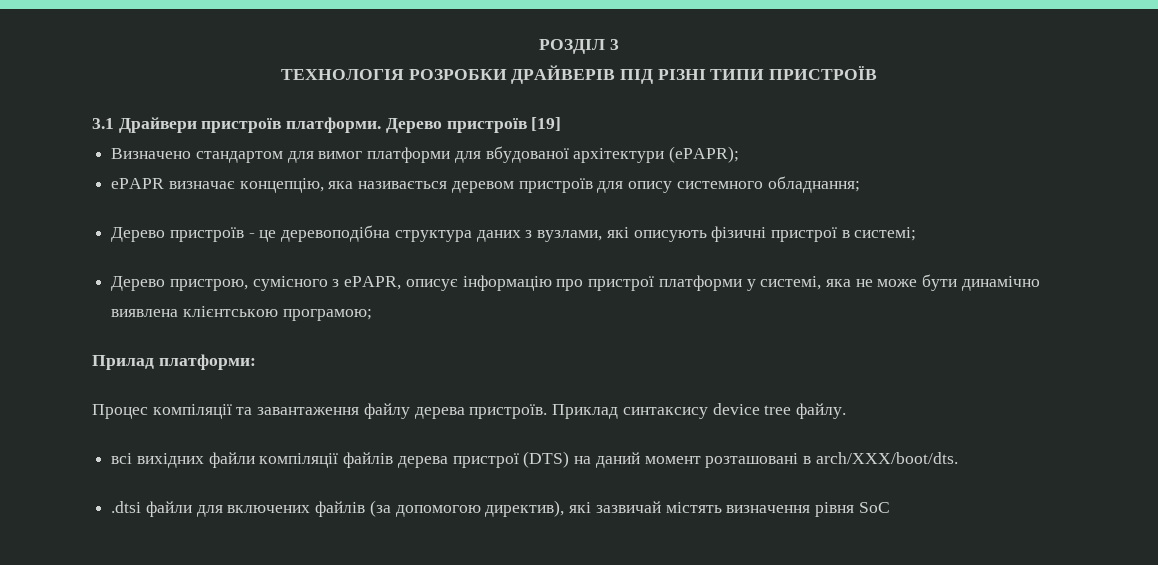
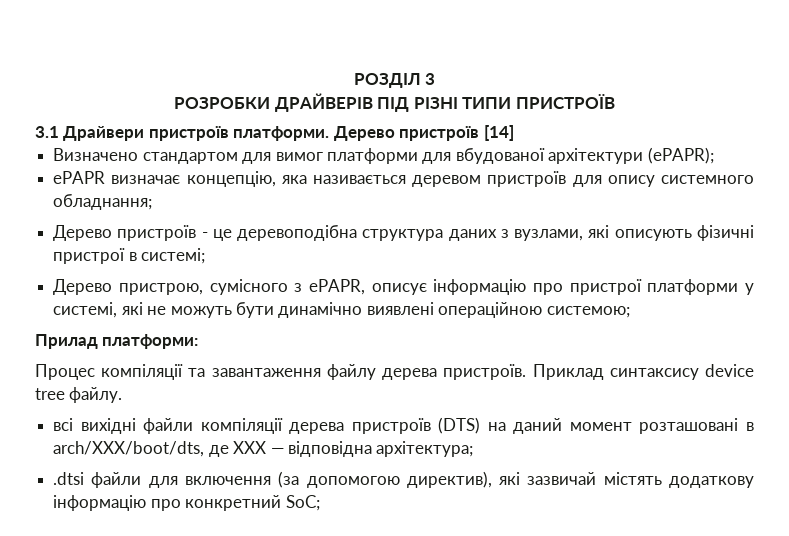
[280,69,404,80] ТЕХНОЛОГІЯ -> (436, 79) none
[531,117,562,131] [19] -> [483,125,514,141] [14]
[825,274,1040,291] [111,306,372,321] яка не може бути динамічно виявлена клієнтською програмою; -> [121,302,630,318] які не можуть бути динамічно виявлені операційною системою;
[136,453,204,468] вихідних -> [80,418,136,434] вихідні
[343,452,519,468] файлів дерева пристрої -> [289,418,431,434] дерева пристроїв
[815,452,958,464] arch/XXX/boot/dts. -> [53,441,474,457] arch/XXX/boot/dts, де ХХХ — відповідна архітектура;
[227,501,366,517] включених файлів -> [185,476,272,485] включення
[726,502,890,517] визначення рівня SoC -> [669,476,754,488] [53,495,320,511] додаткову інформацію про конкретний SoC;

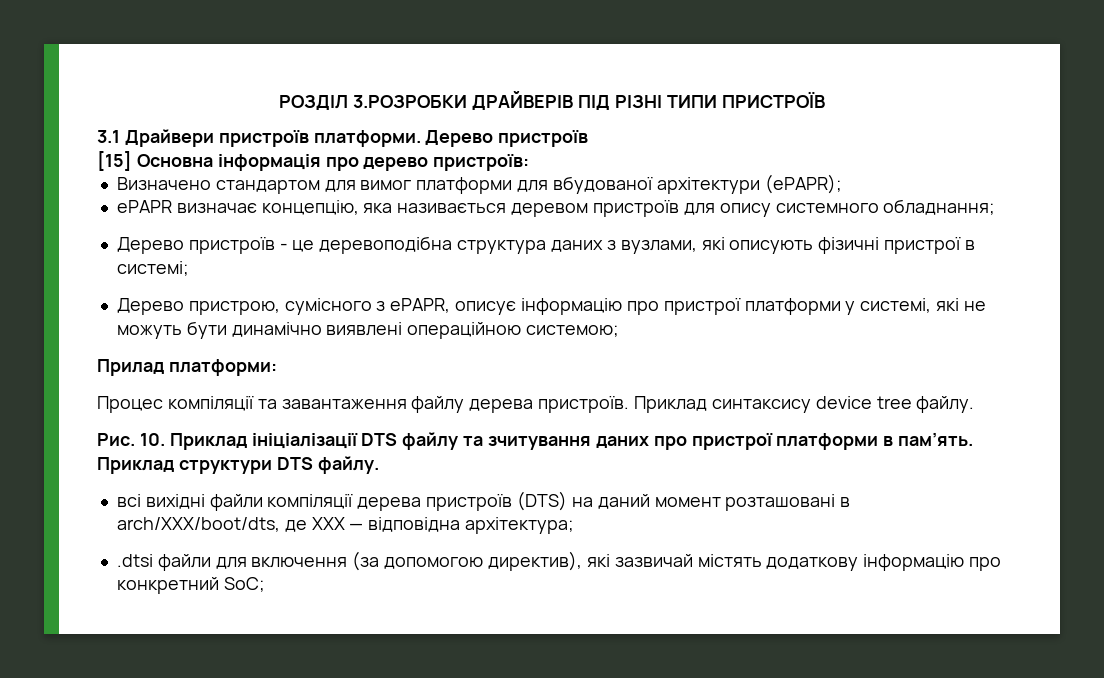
[425,73,436,85] [174,97,271,109] 3 // РОЗРОБКИ -> [353,95,468,108] 3.РОЗРОБКИ
[483,125,514,141] [14] -> [97,151,530,171] // [15] Основна інформація про дерево пристроїв:
(123, 395) none -> [97,432,974,450] [97,456,379,474] // Pис. 10. Приклад ініціалізації DTS файлу та зчитування даних про пристрої платформи в пам’ять. Приклад структури DTS файлу.

